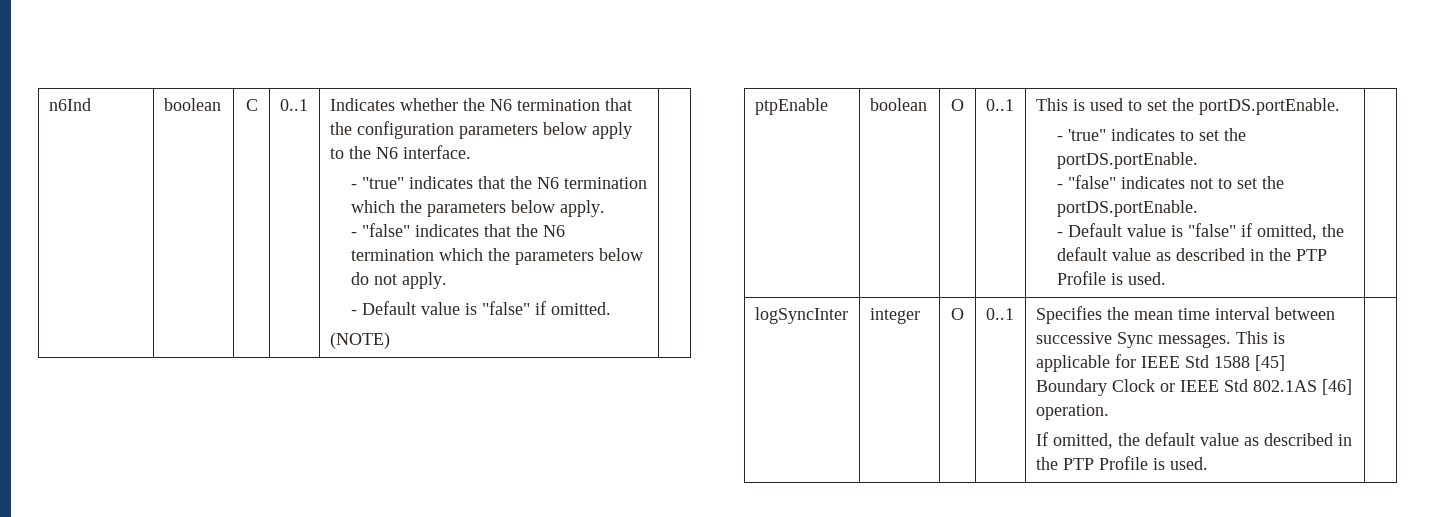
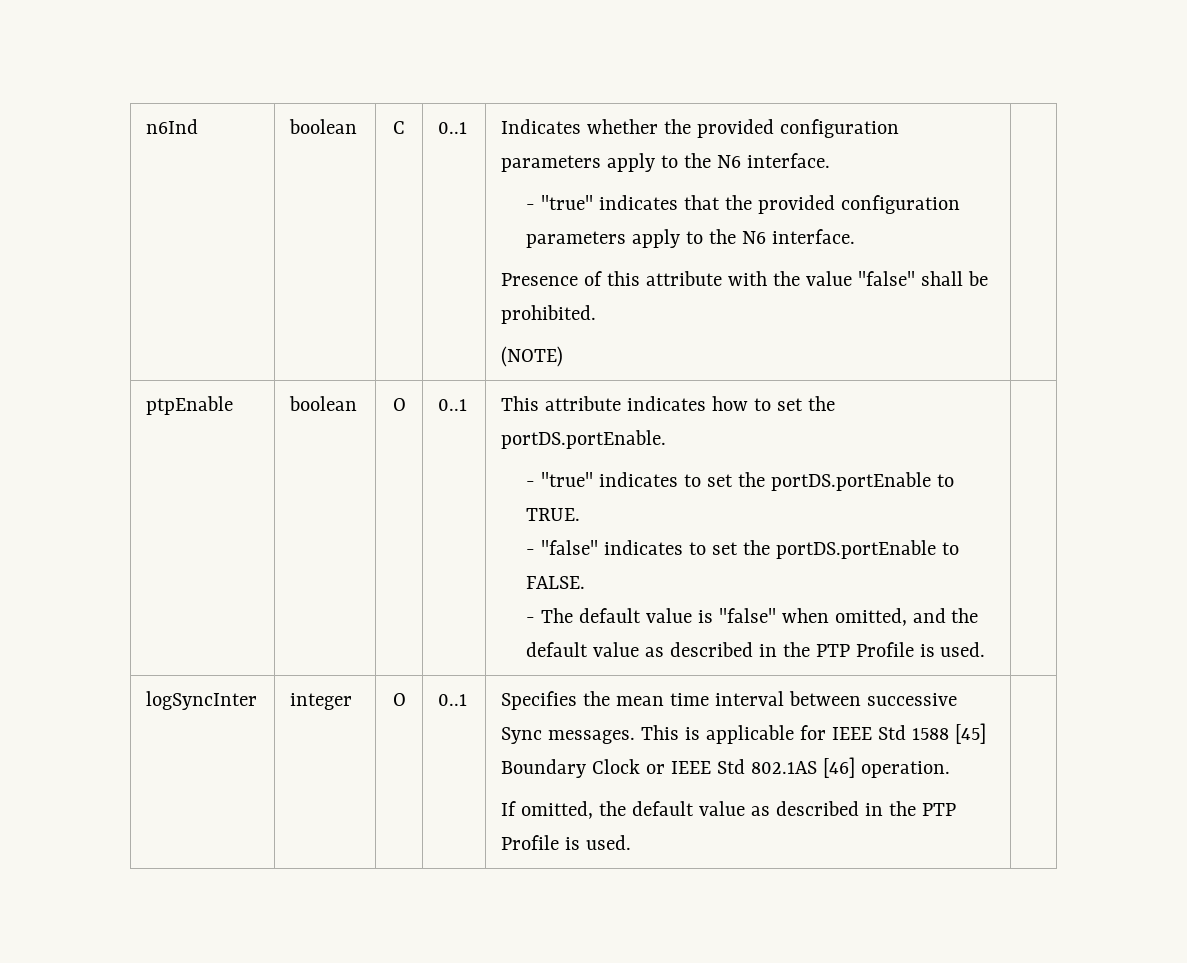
[489,98,632,111] [329,121,587,139] N6 termination that the configuration parameters below -> [697,119,900,138] [501,155,602,172] provided configuration parameters
[536,177,647,189] [350,200,605,217] [350,223,565,237] [350,248,643,265] [350,272,447,289] [350,301,611,315] N6 termination which the parameters below apply. // - "false" indicates that the N6 termination which the parameters below do not apply. // - Default value is "false" if omitted. -> [757,195,960,214] [526,229,855,248] [501,271,988,286] [501,305,597,324] provided configuration parameters apply to the N6 interface. // Presence of this attribute with the value "false" shall be prohibited.
[1072,98,1340,115] [1056,128,1246,141] [1056,152,1198,169] [1056,175,1284,189] [1056,200,1198,217] [1056,223,1317,240] is used to set the portDS.portEnable. // - 'true" indicates to set the portDS.portEnable. // - "false" indicates not to set the portDS.portEnable. // - Default value is "false" if omitted, -> [545,396,836,411] [501,430,667,449] [526,472,954,491] [526,508,581,521] [526,540,959,559] [526,576,586,589] [526,608,946,626] attribute indicates how to set the portDS.portEnable. // - "true" indicates to set the portDS.portEnable to TRUE. // - "false" indicates to set the portDS.portEnable to FALSE. // - The default value is "false" when omitted, and

